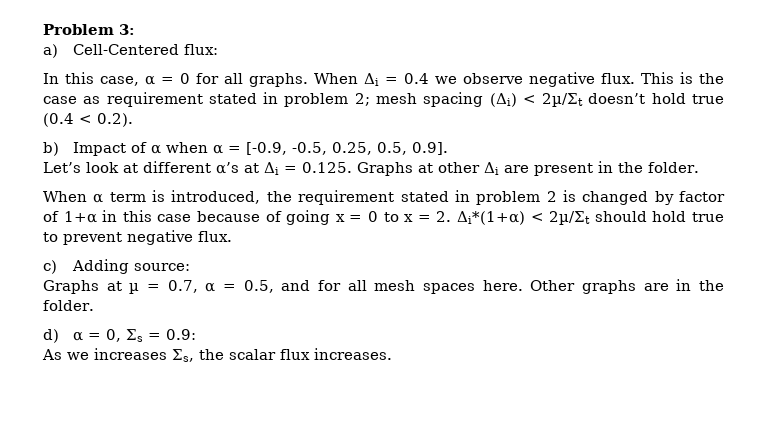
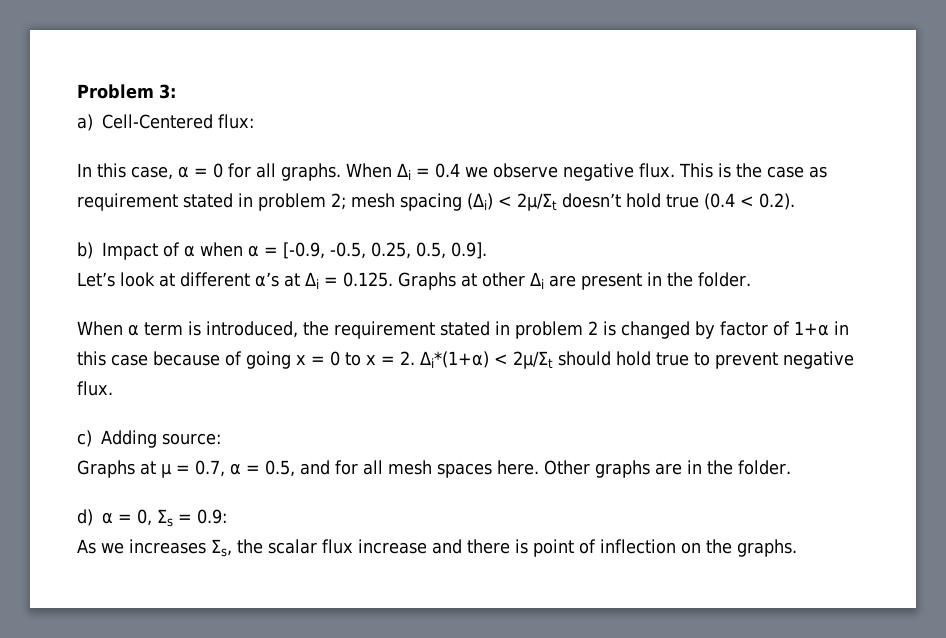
[314,348,392,360] increases. -> [358,539,797,557] increase and there is point of inflection on the graphs.

